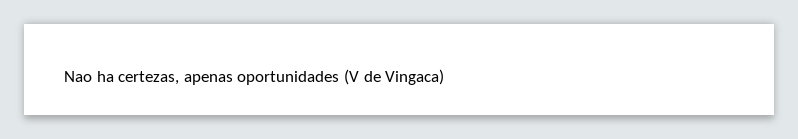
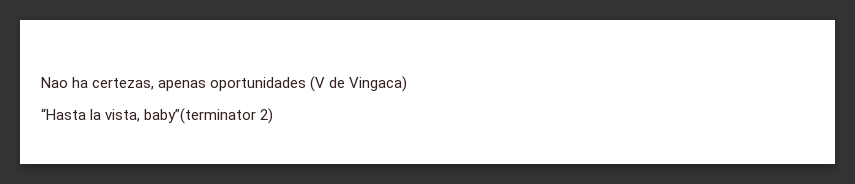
(445, 77) none -> [41,108,274,124] // “Hasta la vista, baby”(terminator 2)

